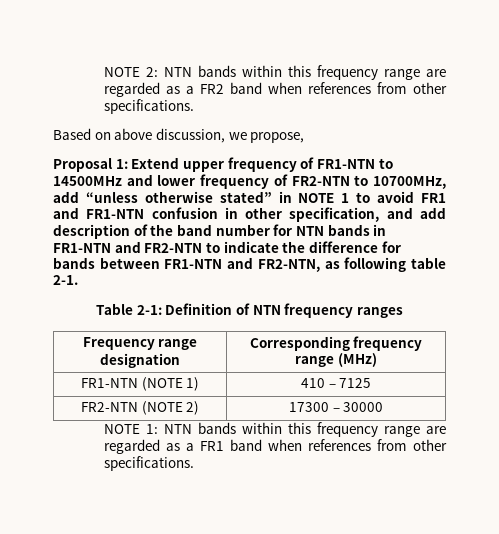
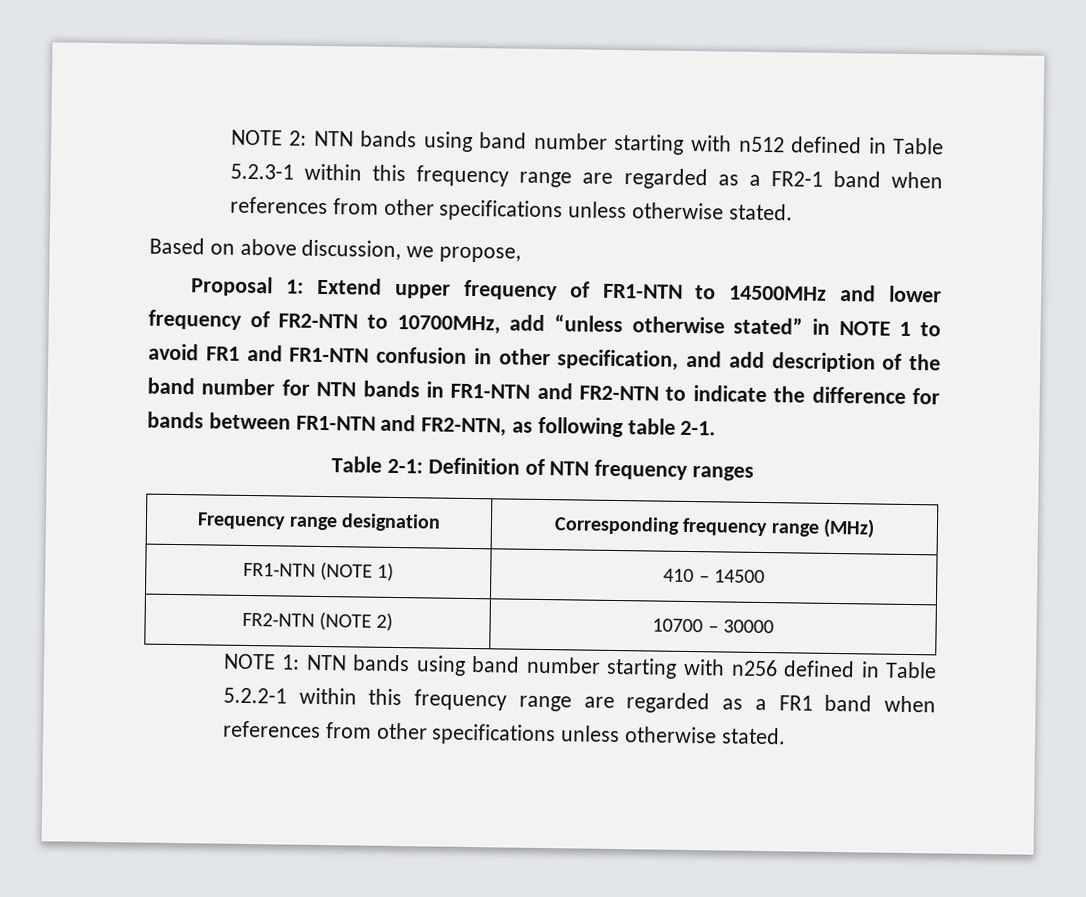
[242,65,446,80] [104,82,447,97] [104,99,195,114] within this frequency range are regarded as a FR2 band when references from other specifications. -> [423,131,945,155] [229,163,943,190] [229,196,793,222] using band number starting with n512 defined in Table 5.2.3-1 within this frequency range are regarded as a FR2-1 band when references from other specifications unless otherwise stated.
[339,378,372,388] 7125 -> [713,569,765,584] 14500
[288,402,329,412] 17300 -> [652,618,704,633] 10700
(237, 428) none -> [415,655,938,679] [222,687,287,704] using band number starting with n256 defined in Table 5.2.2-1
[104,456,195,471] specifications. -> [431,723,786,746] specifications unless otherwise stated.

